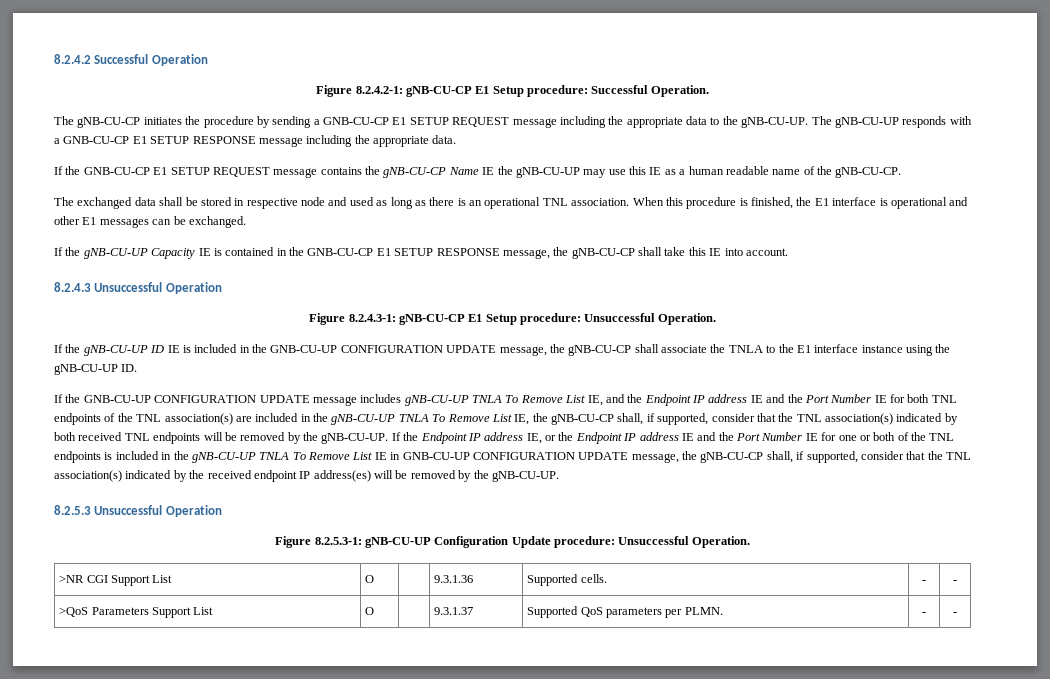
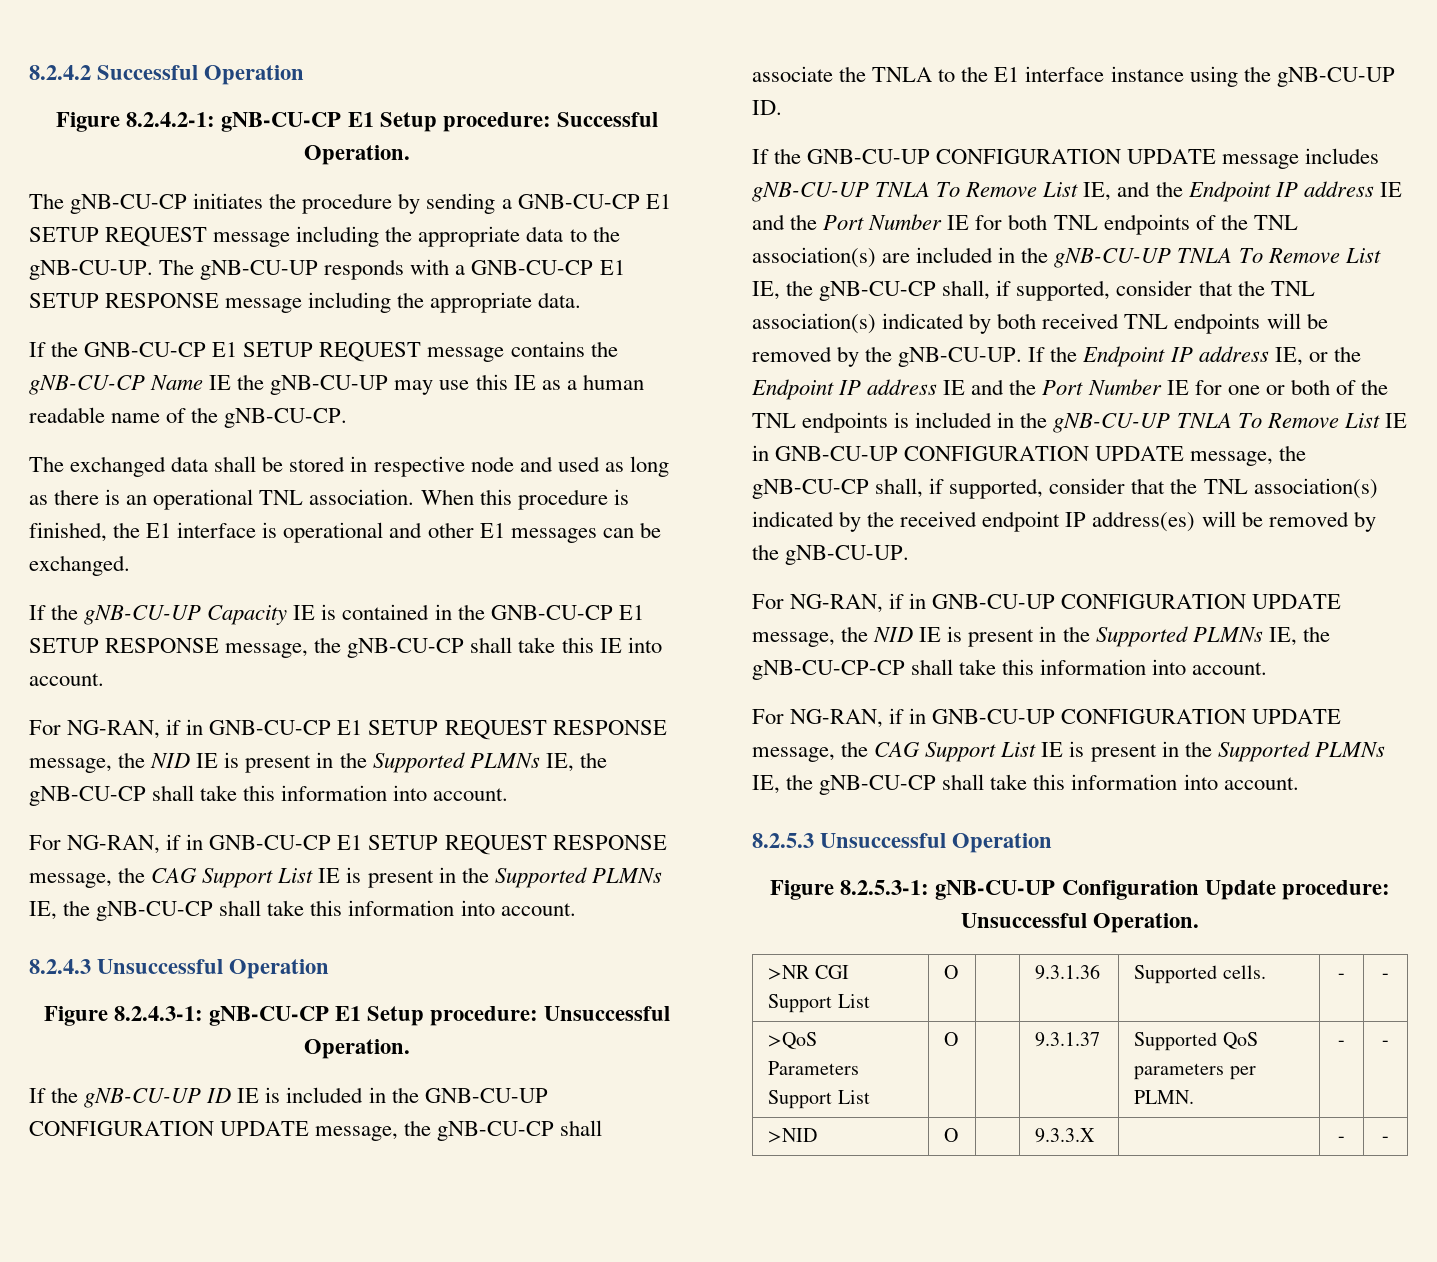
(788, 252) none -> [29,719,667,740] [29,752,607,773] [29,785,509,806] [29,834,667,855] [29,867,662,888] [29,900,576,921] // For NG-RAN, if in GNB-CU-CP E1 SETUP REQUEST RESPONSE message, the NID IE is present in the Supported PLMNs IE, the gNB-CU-CP shall take this information into account. // For NG-RAN, if in GNB-CU-CP E1 SETUP REQUEST RESPONSE message, the CAG Support List IE is present in the Supported PLMNs IE, the gNB-CU-CP shall take this information into account.
(559, 476) none -> [752,593,1342,613] [752,626,1330,647] [752,659,1268,680] [752,708,1342,728] [752,741,1385,762] [752,774,1299,795] // For NG-RAN, if in GNB-CU-UP CONFIGURATION UPDATE message, the NID IE is present in the Supported PLMNs IE, the gNB-CU-CP-CP shall take this information into account. // For NG-RAN, if in GNB-CU-UP CONFIGURATION UPDATE message, the CAG Support List IE is present in the Supported PLMNs IE, the gNB-CU-CP shall take this information into account.
(957, 613) none -> [768,1128,818,1143] [944,1128,959,1142] [1035,1128,1096,1143] [1338,1136,1345,1142] [1382,1136,1389,1142] // >NID | O | | 9.3.3.X | | - | -

